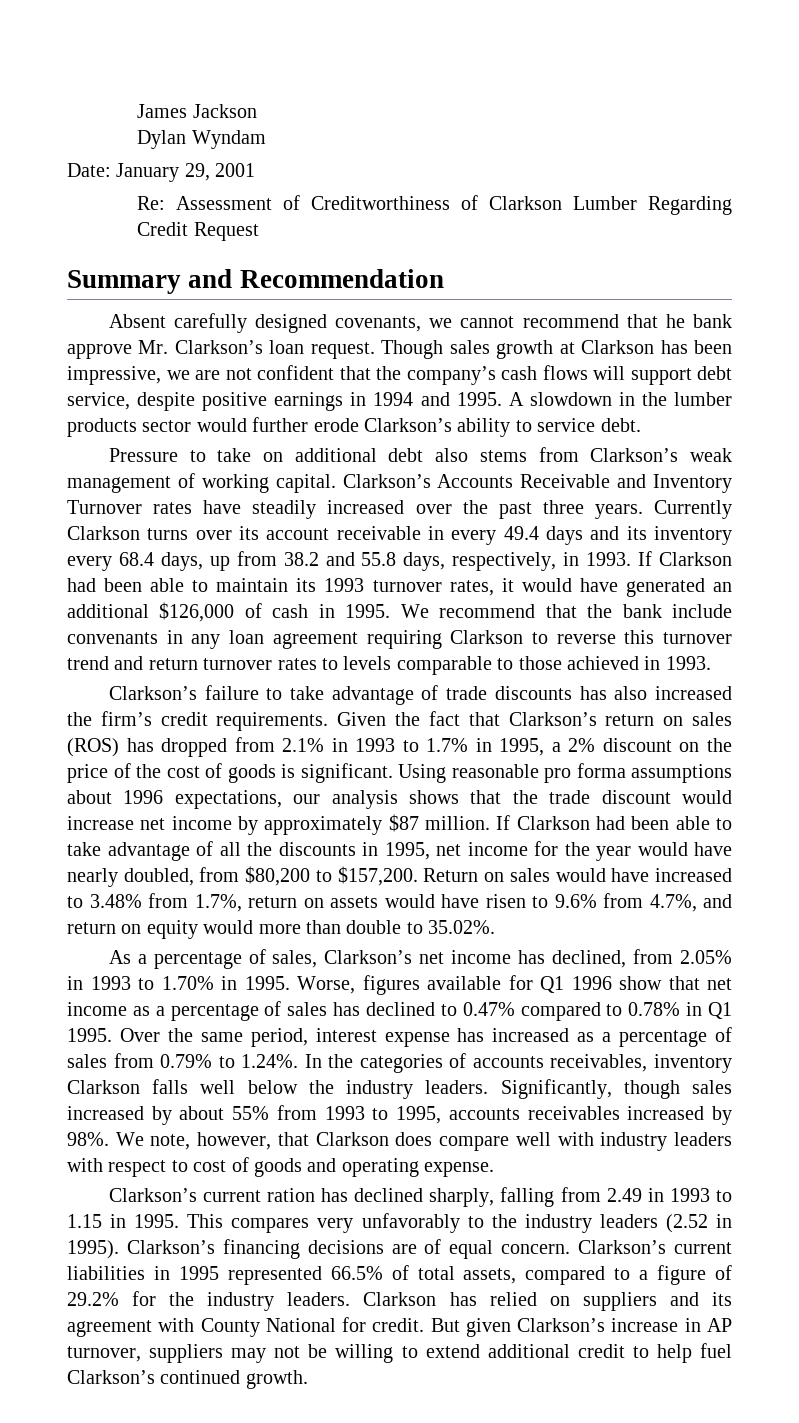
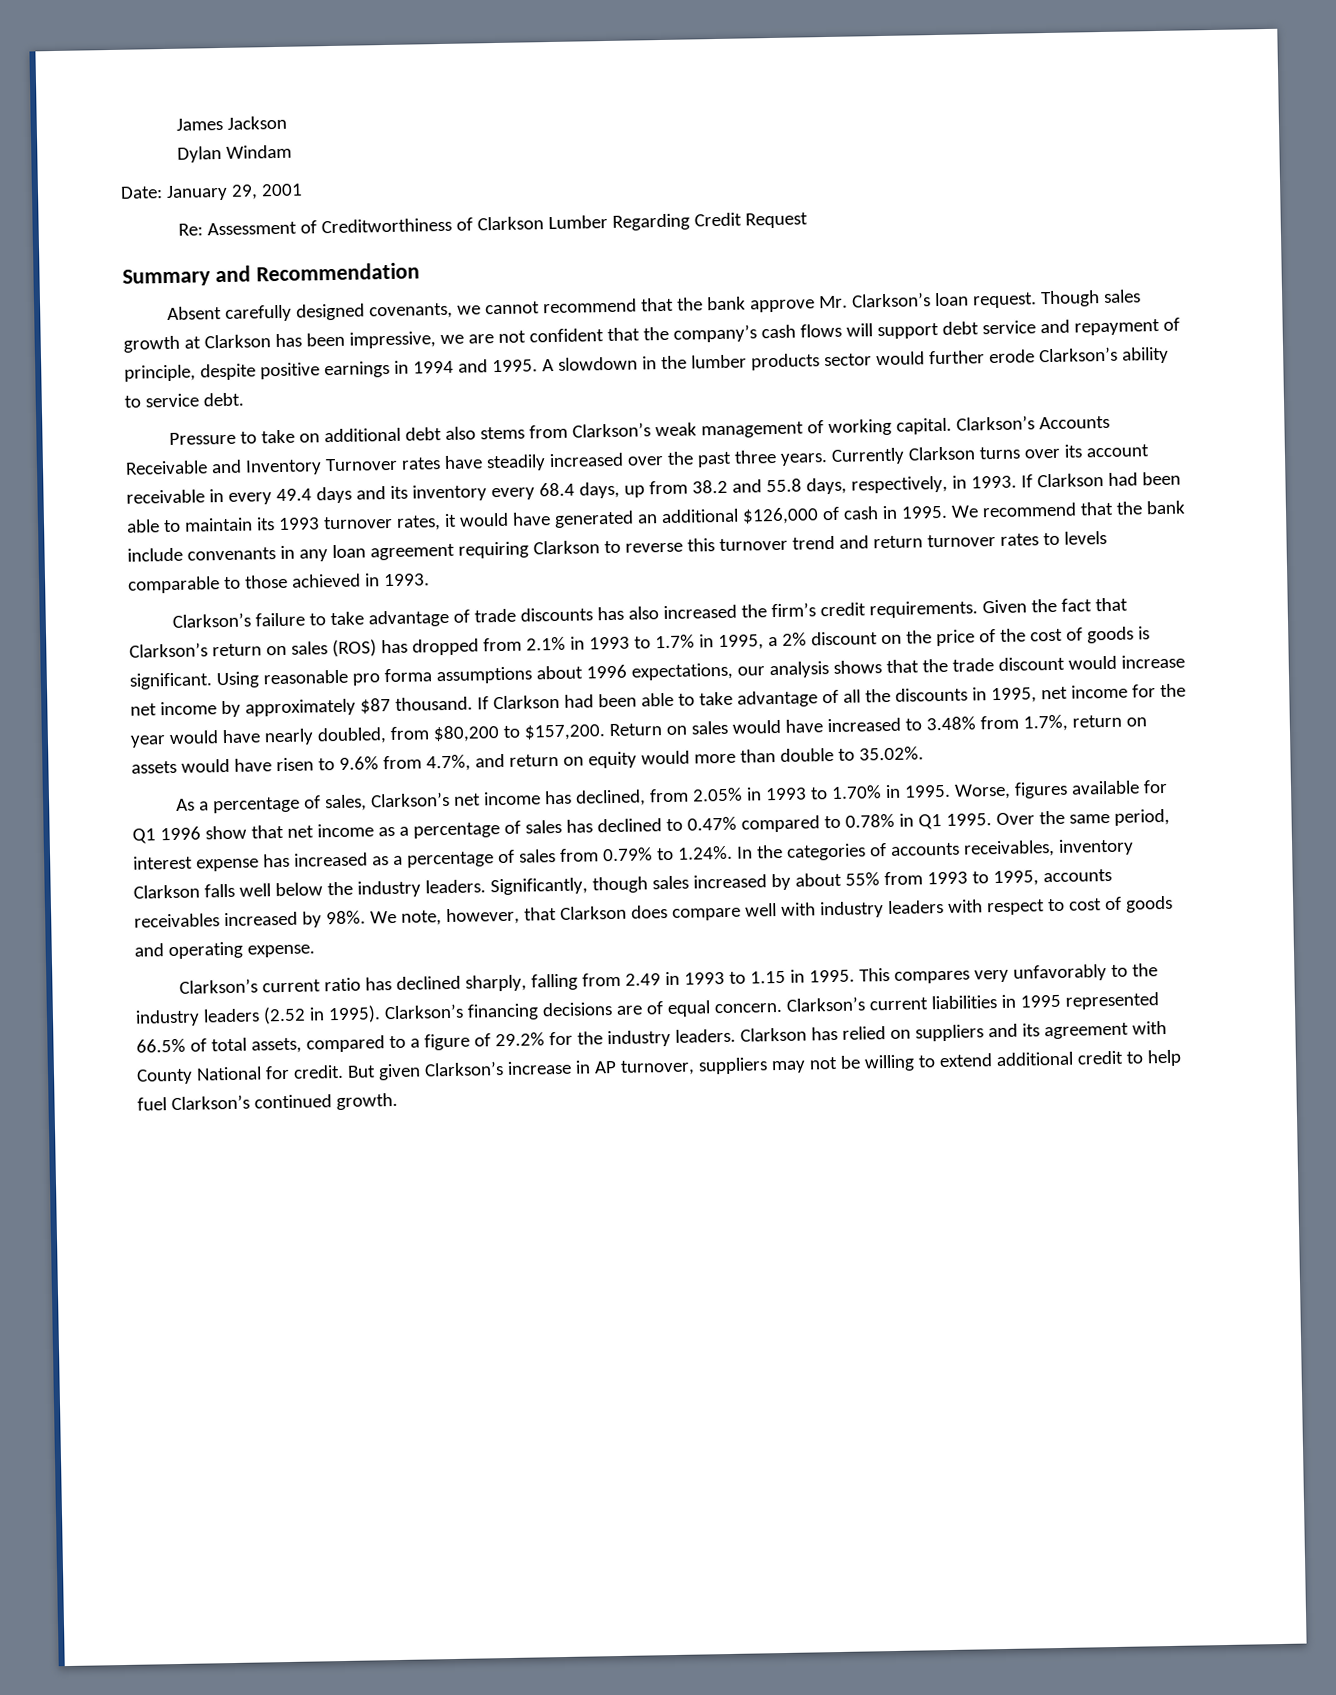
[191,130,266,149] Wyndam -> [226,144,293,159] Windam
[665,314,685,328] he -> [677,297,704,311] the
[67,392,130,410] service, -> [981,317,1180,336] [124,364,196,382] service and repayment of principle,
[425,816,490,830] million. -> [394,696,473,711] thousand.
[266,1188,315,1202] ration -> [324,977,362,992] ratio

